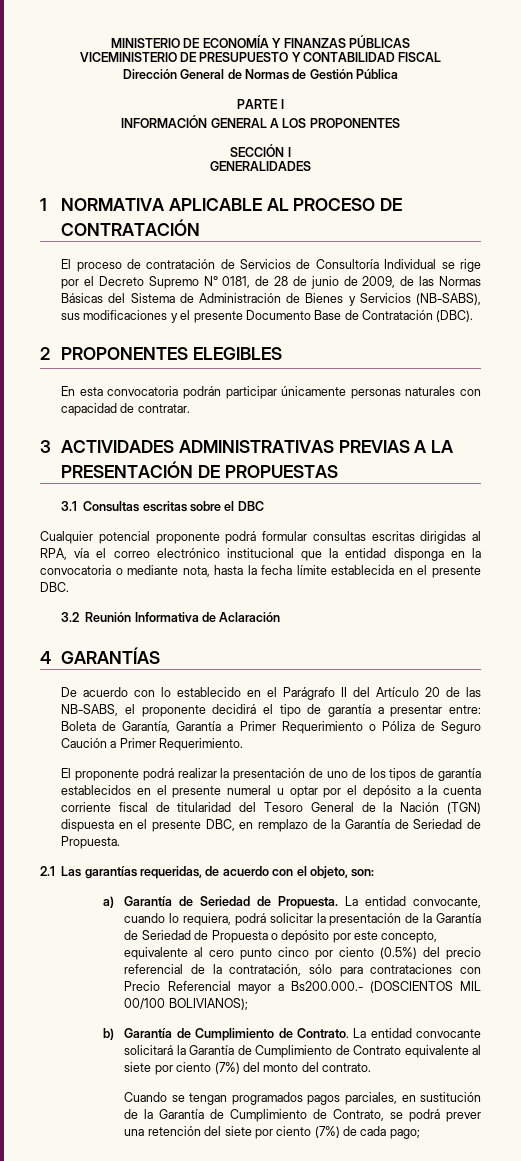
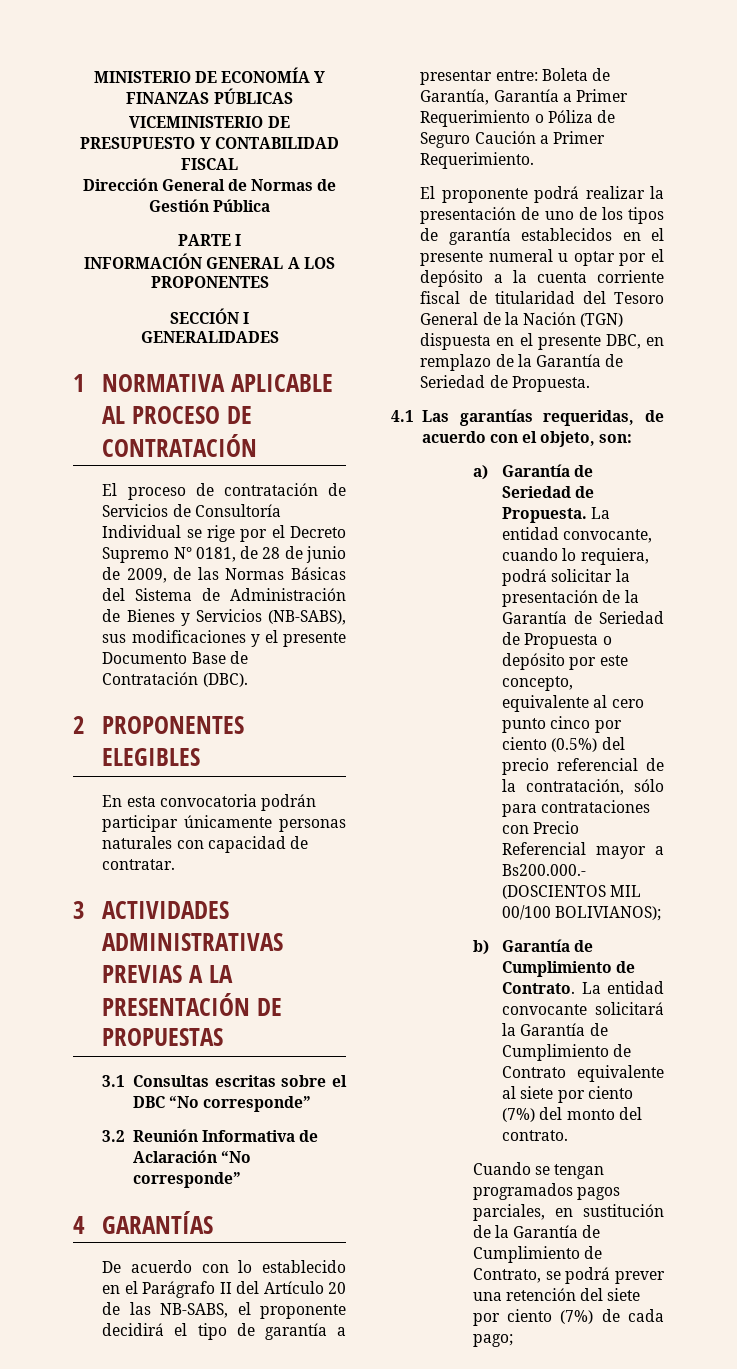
[40,531,481,544] [40,548,482,561] [40,565,481,578] [40,582,69,592] // Cualquier potencial proponente podrá formular consultas escritas dirigidas al RPA, vía el correo electrónico institucional que la entidad disponga en la convocatoria o mediante nota, hasta la fecha límite establecida en el presente DBC. -> [169,1096,312,1112] “No corresponde”
(281, 617) none -> [221,1151,252,1163] [133,1172,242,1188] “No corresponde”
[40,866,55,876] 2.1 -> [391,410,414,422] 4.1

